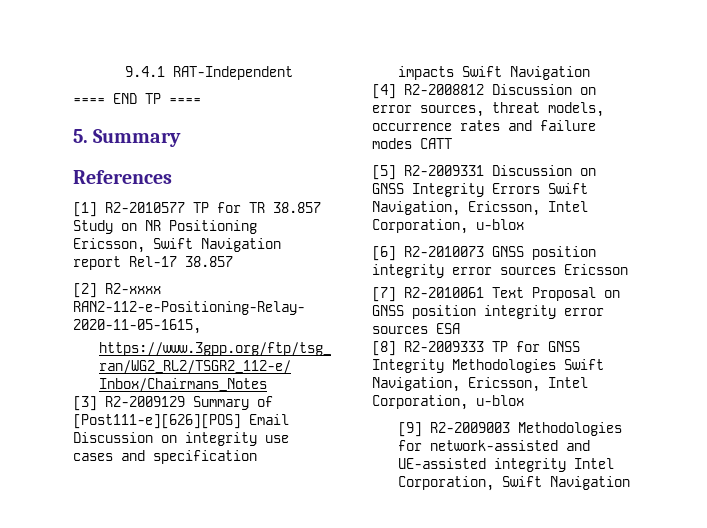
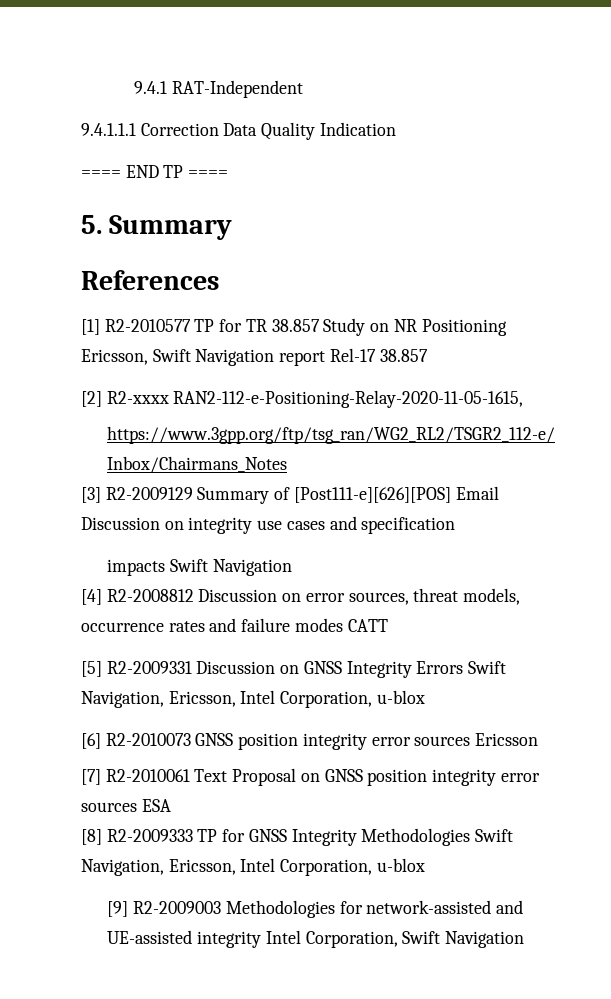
(293, 73) none -> [81,122,396,140] // 9.4.1.1.1 Correction Data Quality Indication

